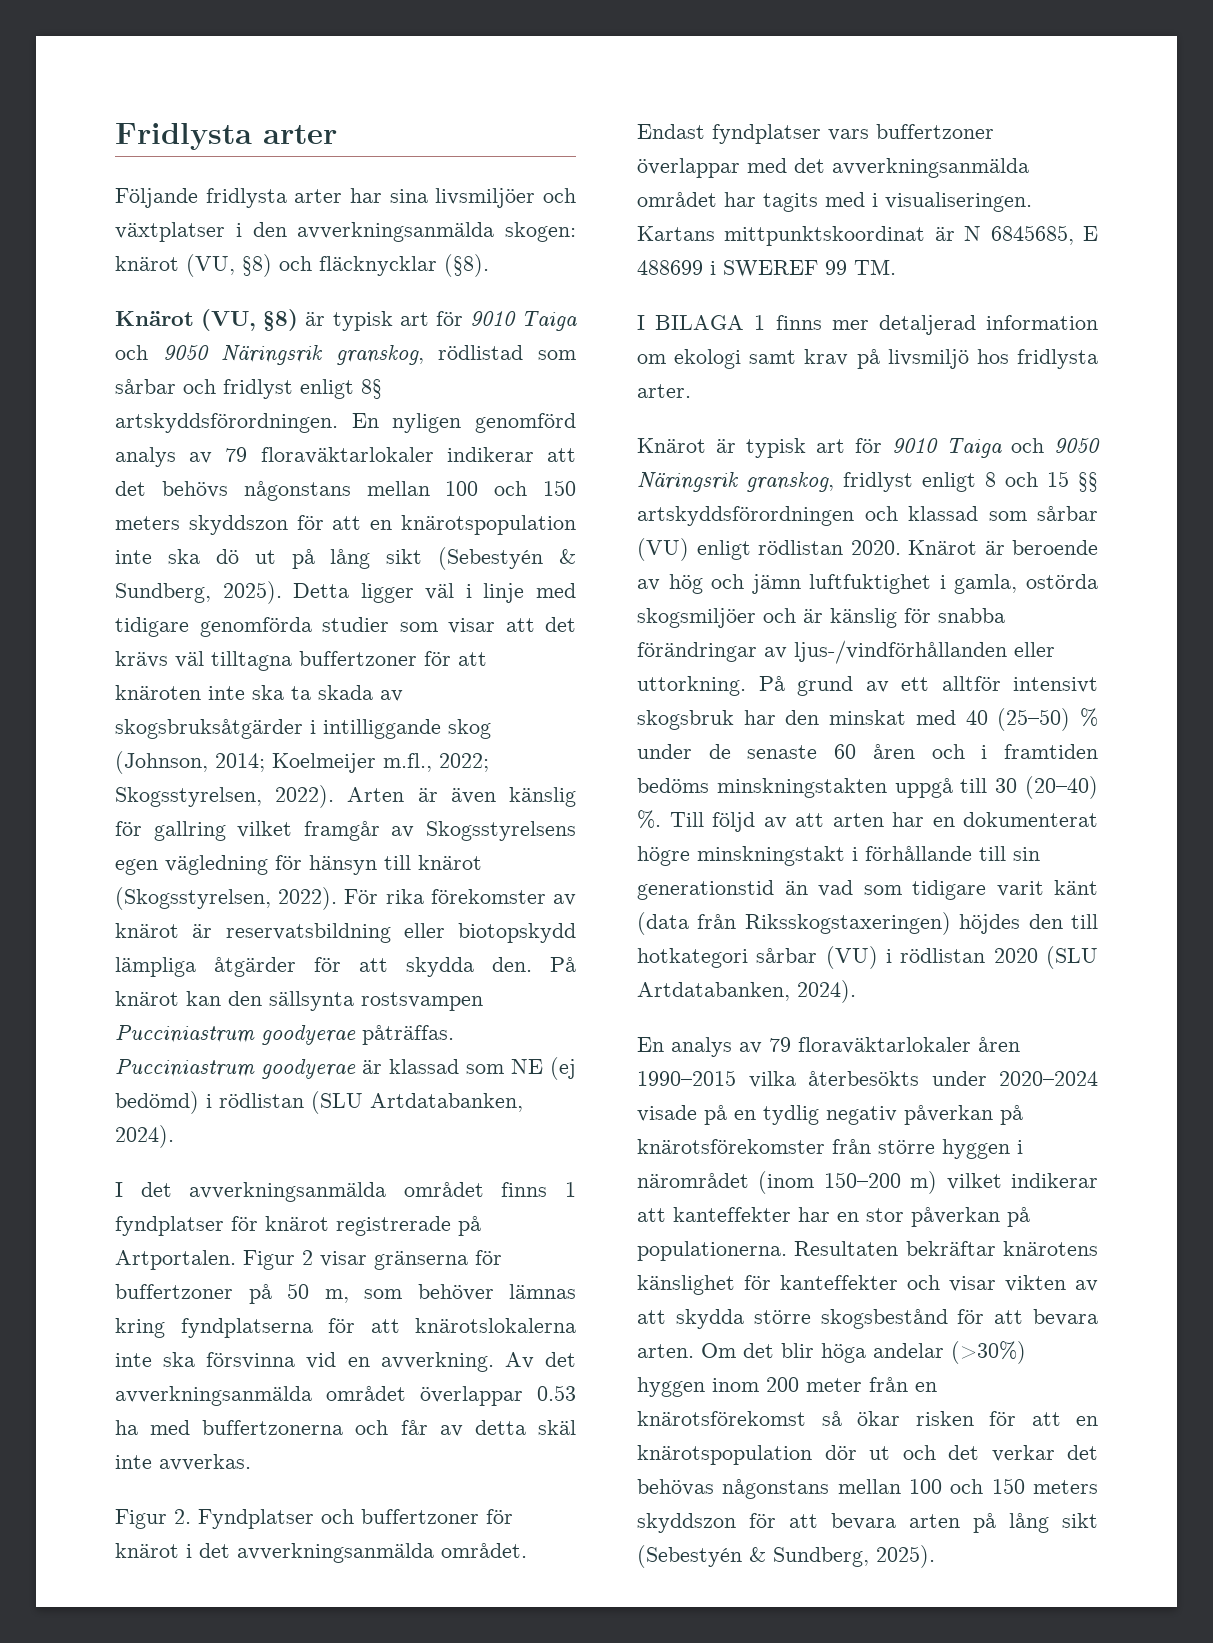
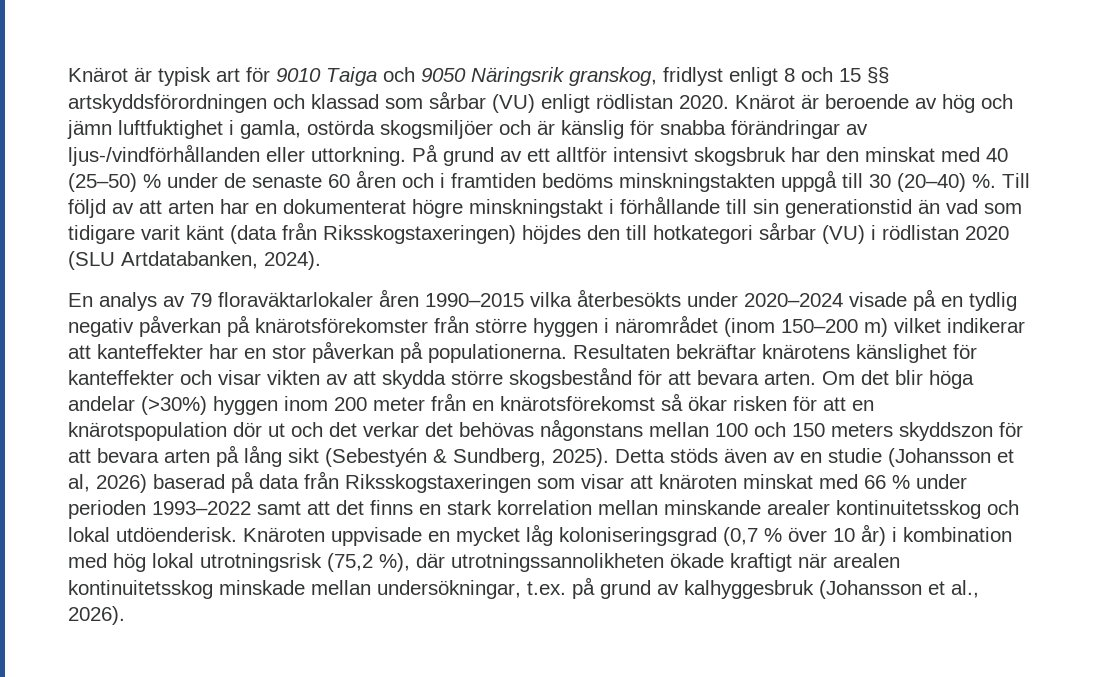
[115,123,337,150] [115,188,576,208] [115,222,576,242] [115,254,489,277] [115,309,577,331] [115,345,576,365] [115,379,382,399] [115,413,576,433] [115,447,576,467] [115,480,576,501] [115,515,576,535] [115,547,576,570] [115,581,576,604] [115,617,576,637] [115,651,487,671] [115,685,403,702] [115,719,491,739] [115,751,489,774] [115,785,576,808] [115,821,576,841] [115,855,482,875] [115,887,576,910] [115,923,576,943] [115,957,576,977] [115,991,483,1011] [115,1025,454,1045] [115,1057,576,1080] [115,1091,523,1114] [115,1125,174,1148] [115,1182,576,1202] [115,1216,481,1236] [115,1250,502,1270] [115,1283,576,1304] [115,1318,576,1338] [115,1352,576,1372] [115,1385,576,1406] [115,1420,577,1437] [115,1454,251,1471] [115,1509,513,1529] [115,1543,527,1563] [637,124,994,144] [637,158,1029,178] [637,192,1032,212] [637,225,1098,246] [637,259,896,277] [637,315,1098,335] [637,349,1098,369] [637,384,691,398] Fridlysta arter // Följande fridlysta arter har sina livsmiljöer och växtplatser i den avverkningsanmälda skogen: knärot (VU, §8) och fläcknycklar (§8). // Knärot (VU, §8) är typisk art för 9010 Taiga och 9050 Näringsrik granskog, rödlistad som sårbar och fridlyst enligt 8§ artskyddsförordningen. En nyligen genomförd analys av 79 floraväktarlokaler indikerar att det behövs någonstans mellan 100 och 150 meters skyddszon för att en knärotspopulation inte ska dö ut på lång sikt (Sebestyén & Sundberg, 2025). Detta ligger väl i linje med tidigare genomförda studier som visar att det krävs väl tilltagna buffertzoner för att knäroten inte ska ta skada av skogsbruksåtgärder i intilliggande skog (Johnson, 2014; Koelmeijer m.fl., 2022; Skogsstyrelsen, 2022). Arten är även känslig för gallring vilket framgår av Skogsstyrelsens egen vägledning för hänsyn till knärot (Skogsstyrelsen, 2022). För rika förekomster av knärot är reservatsbildning eller biotopskydd lämpliga åtgärder för att skydda den. På knärot kan den sällsynta rostsvampen Pucciniastrum goodyerae påträffas. Pucciniastrum goodyerae är klassad som NE (ej bedömd) i rödlistan (SLU Artdatabanken, 2024). // I det avverkningsanmälda området finns 1 fyndplatser för knärot registrerade på Artportalen. Figur 2 visar gränserna för buffertzoner på 50 m, som behöver lämnas kring fyndplatserna för att knärotslokalerna inte ska försvinna vid en avverkning. Av det avverkningsanmälda området överlappar 0.53 ha med buffertzonerna och får av detta skäl inte avverkas. // Figur 2. Fyndplatser och buffertzoner för knärot i det avverkningsanmälda området. Endast fyndplatser vars buffertzoner överlappar med det avverkningsanmälda området har tagits med i visualiseringen. Kartans mittpunktskoordinat är N 6845685, E 488699 i SWEREF 99 TM. // I BILAGA 1 finns mer detaljerad information om ekologi samt krav på livsmiljö hos fridlysta arter. // -> (68, 74) none
(935, 1556) none -> [615,448,1014,467] [68,471,967,493] [68,500,1019,519] [68,524,1012,546] [68,553,900,572] [68,577,979,599] [68,606,125,625] Detta stöds även av en studie (Johansson et al, 2026) baserad på data från Riksskogstaxeringen som visar att knäroten minskat med 66 % under perioden 1993–2022 samt att det finns en stark korrelation mellan minskande arealer kontinuitetsskog och lokal utdöenderisk. Knäroten uppvisade en mycket låg koloniseringsgrad (0,7 % över 10 år) i kombination med hög lokal utrotningsrisk (75,2 %), där utrotningssannolikheten ökade kraftigt när arealen kontinuitetsskog minskade mellan undersökningar, t.ex. på grund av kalhyggesbruk (Johansson et al., 2026).

